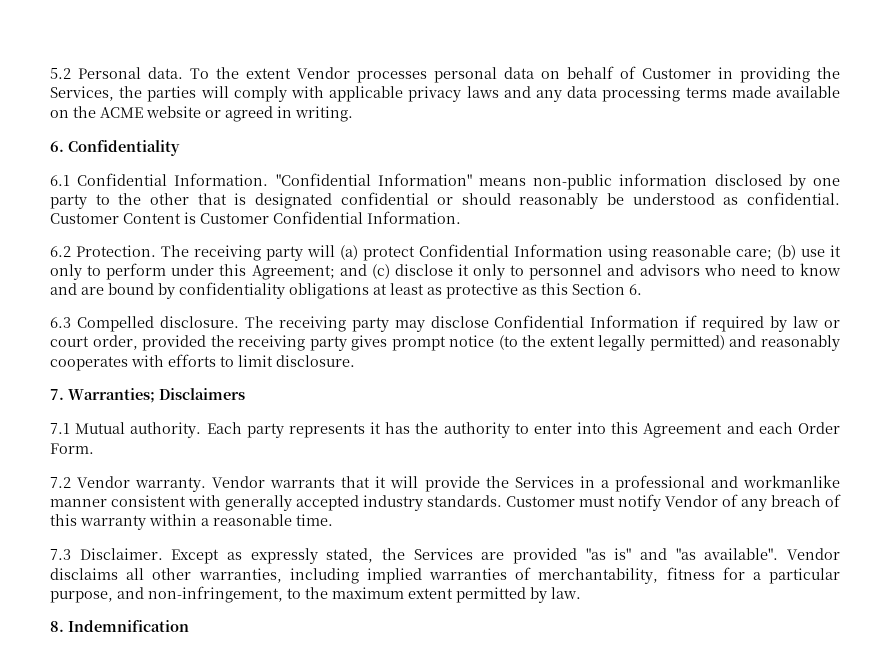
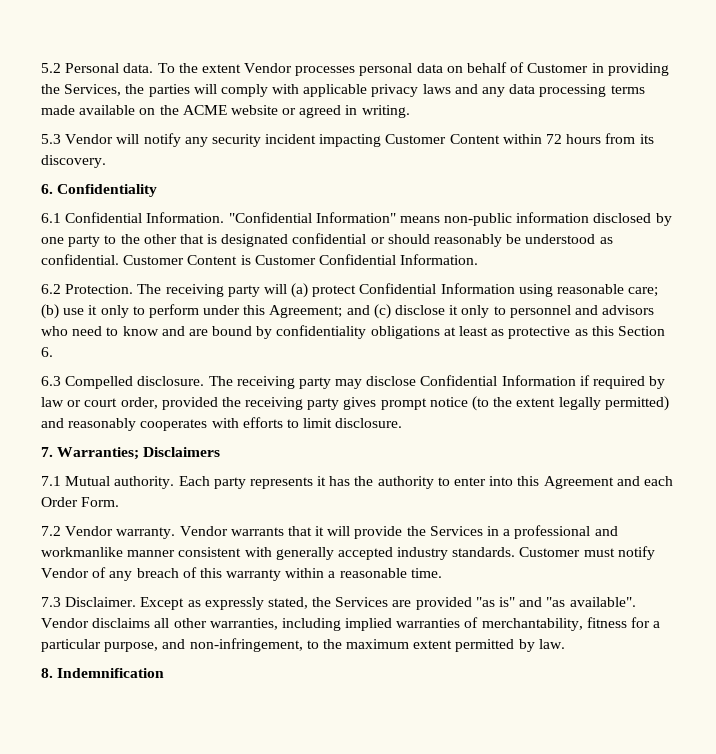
(353, 114) none -> [41,133,654,147] [41,155,106,168] // 5.3 Vendor will notify any security incident impacting Customer Content within 72 hours from its discovery.

